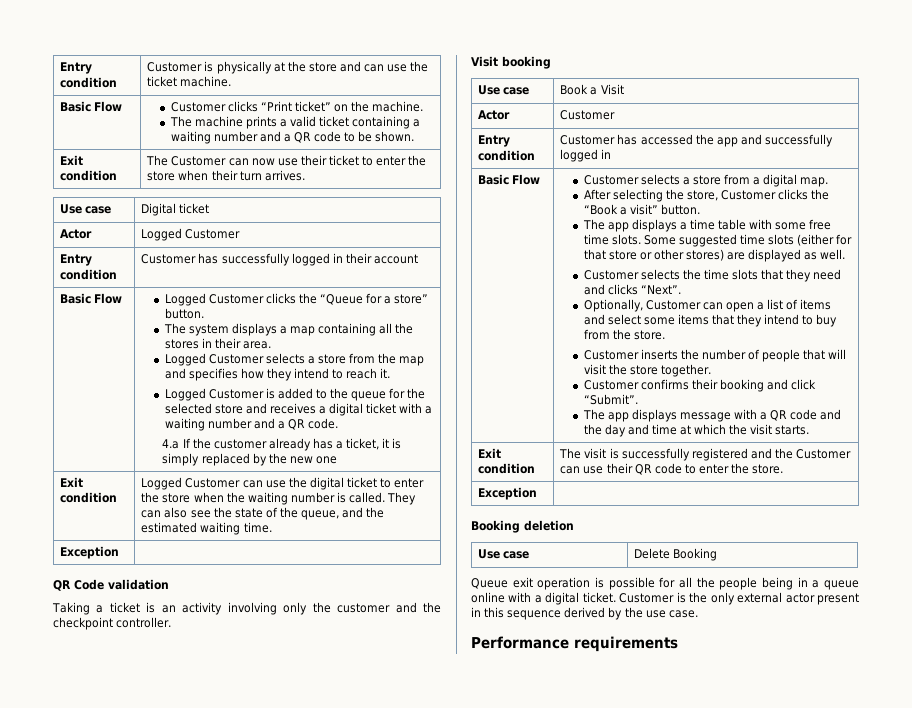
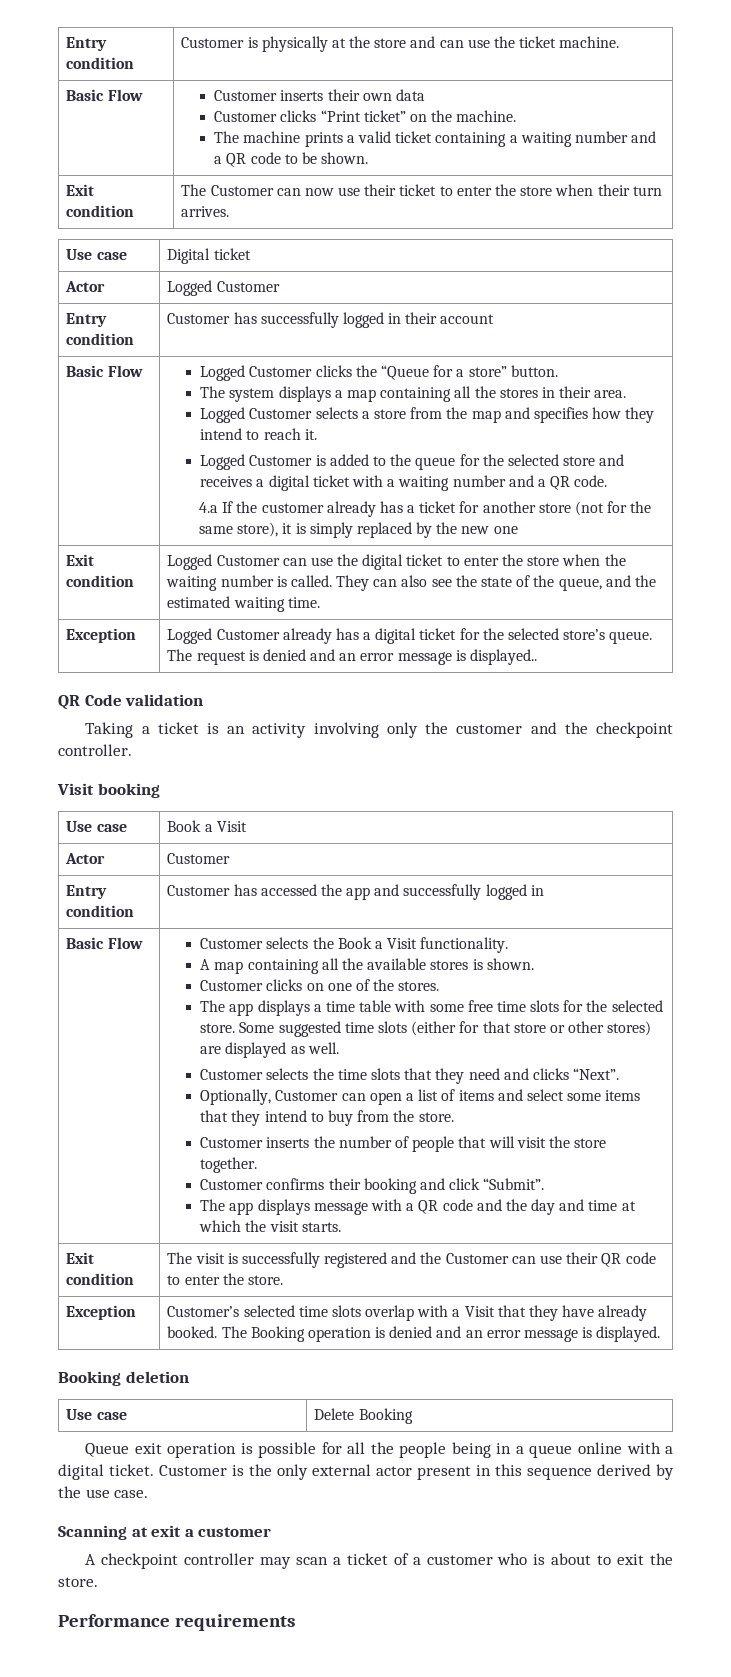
(226, 107) none -> [280,89,425,101] [214,111,278,122] inserts their own data // Customer
[346,438,380,450] ticket, -> [419,501,652,516] [198,522,279,537] ticket for another store (not for the same store),
(120, 552) none -> [167,628,653,644] [167,649,538,665] Logged Customer already has a digital ticket for the selected store’s queue. The request is denied and an error message is displayed..
[682,174,829,187] [583,189,830,202] [583,204,700,215] a store from a digital map. // After selecting the store, Customer clicks the “Book a visit” button. -> [312,937,509,953] [200,958,534,974] [200,979,440,991] the Book a Visit functionality. // A map containing all the available stores is shown. // Customer clicks on one of the stores.
[611,234,641,245] slots. -> [530,1000,663,1012] [200,1023,236,1033] slots for the selected store.
(538, 493) none -> [167,1305,648,1321] [167,1326,661,1342] Customer’s selected time slots overlap with a Visit that they have already booked. The Booking operation is denied and an error message is displayed.
(698, 614) none -> [58,1525,272,1540] [85,1553,673,1569] [58,1577,98,1587] // Scanning at exit a customer // A checkpoint controller may scan a ticket of a customer who is about to exit the store.

